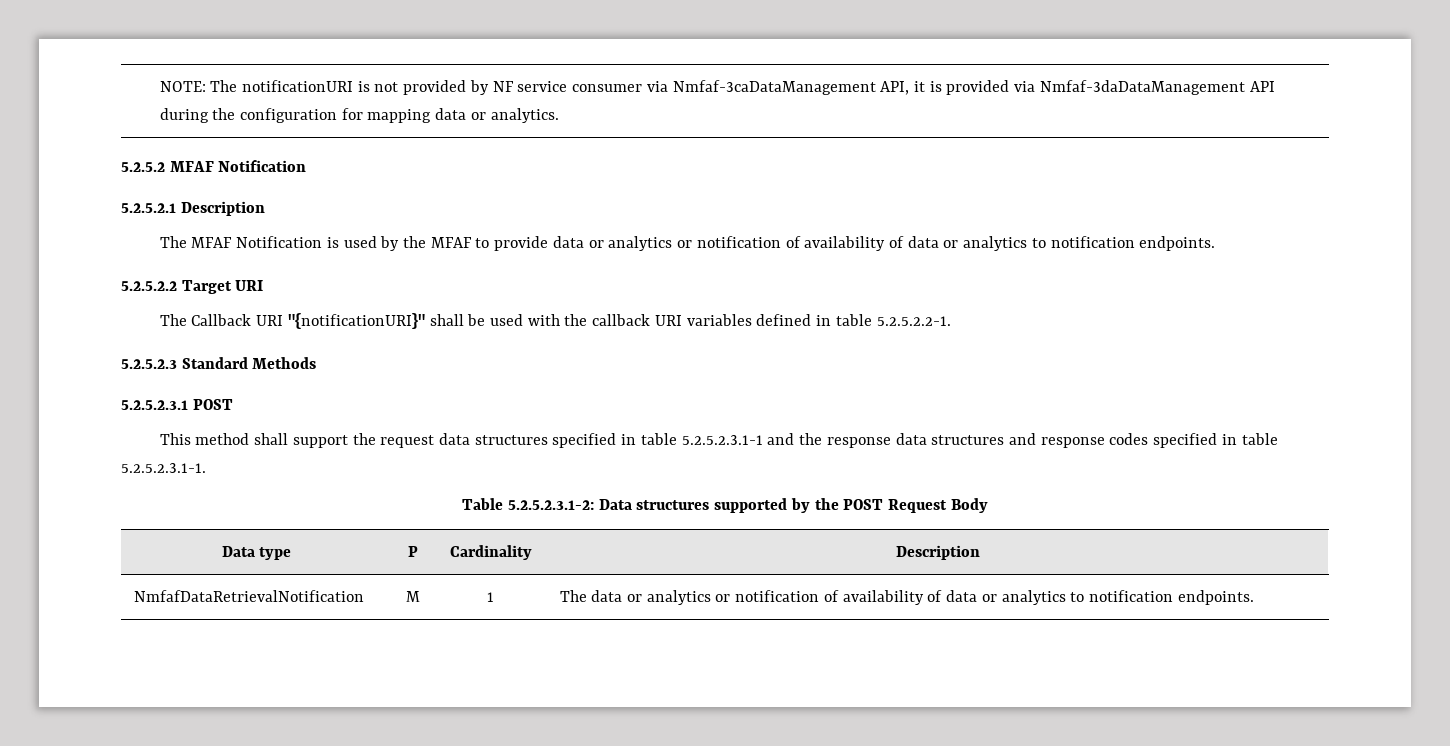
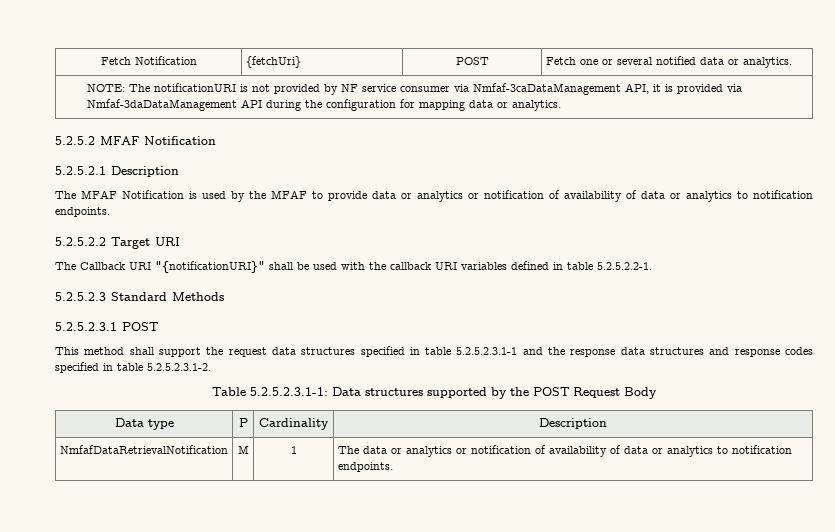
(159, 86) none -> [100,56,197,65] [245,56,301,68] [455,57,489,65] [545,56,792,68] Fetch Notification | {fetchUri} | POST | Fetch one or several notified data or analytics. //
[121,463,206,473] 5.2.5.2.3.1-1. -> [147,363,211,371] 5.2.5.2.3.1-2.
[507,500,594,510] 5.2.5.2.3.1-2: -> [250,387,328,396] 5.2.5.2.3.1-1:

